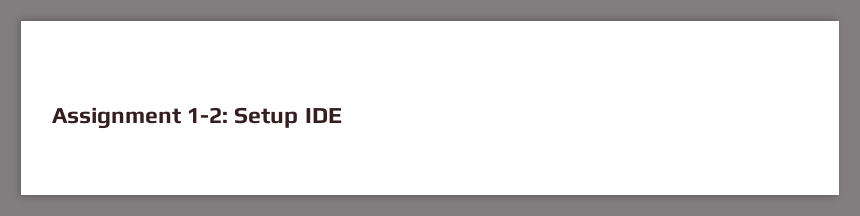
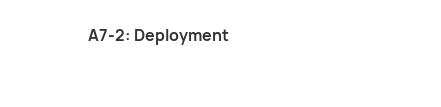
[52,107,342,129] Assignment 1-2: Setup IDE -> [88,29,230,45] A7-2: Deployment

